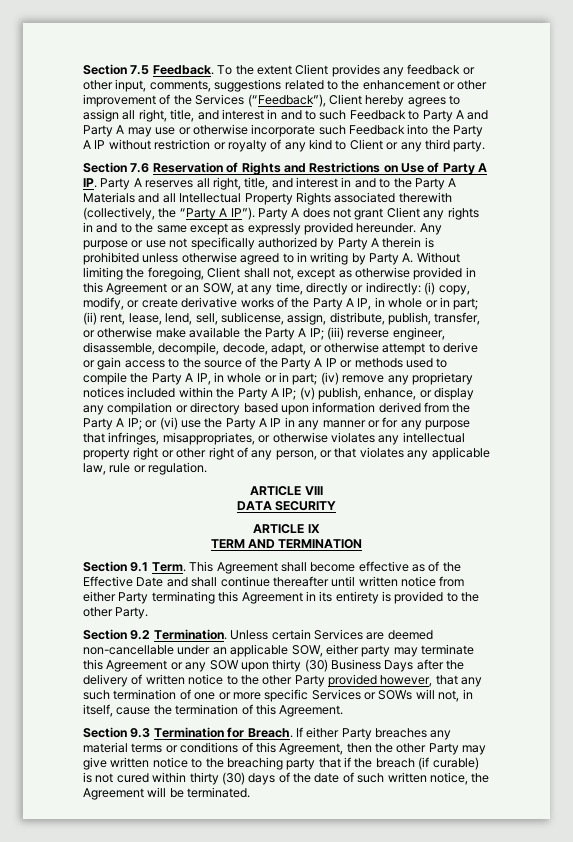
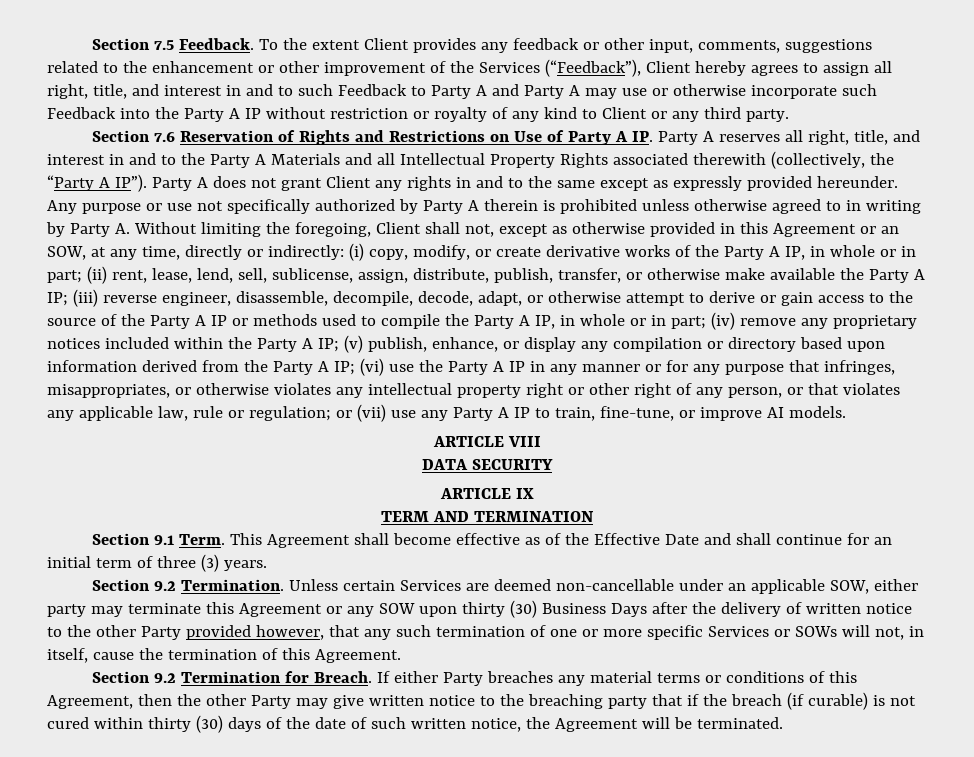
[145,420,158,428] or -> (355, 368) none
[148,462,208,475] regulation. -> [248,404,846,422] regulation; or (vii) use any Party A IP to train, fine-tune, or improve AI models.
[272,576,465,587] [83,591,480,604] [83,607,149,619] thereafter until written notice from either Party terminating this Agreement in its entirety is provided to the other Party. -> [847,533,893,545] [47,554,267,572] for an initial term of three (3) years.
[130,728,151,738] 9.3 -> [154,673,177,683] 9.2

